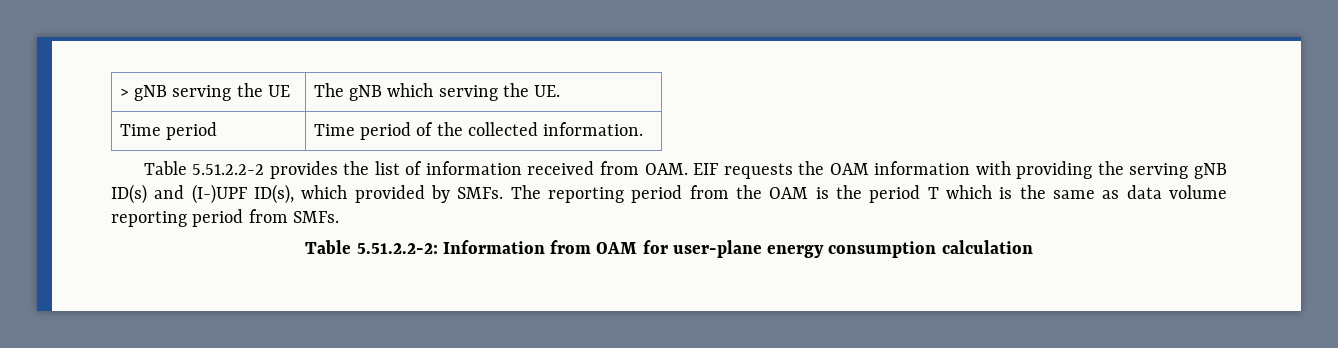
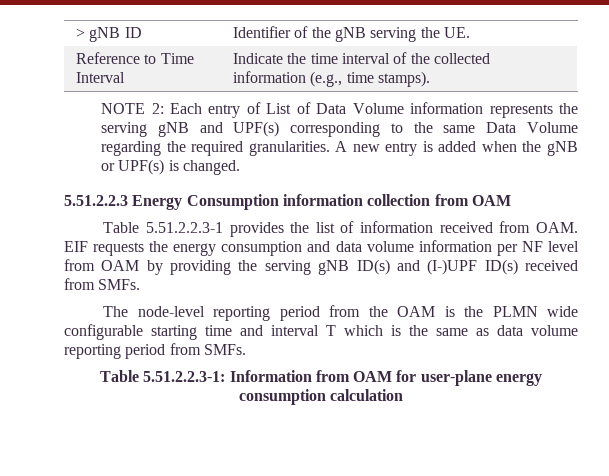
[172,83,290,101] [313,83,561,101] [119,122,218,140] [313,122,644,140] [143,161,265,175] serving the UE | The gNB which serving the UE. // Time period | Time period of the collected information. // Table 5.51.2.2-2 -> [124,27,142,38] [233,26,471,42] [76,52,194,64] [76,72,126,83] [233,52,491,64] [233,71,431,87] [101,102,579,118] [101,121,579,137] [101,141,578,156] [101,159,241,175] [64,194,511,210] [103,222,223,233] ID | Identifier of the gNB serving the UE. // Reference to Time Interval | Indicate the time interval of the collected information (e.g., time stamps). // NOTE 2: Each entry of List of Data Volume information represents the serving gNB and UPF(s) corresponding to the same Data Volume regarding the required granularities. A new entry is added when the gNB or UPF(s) is changed. // 5.51.2.2.3 Energy Consumption information collection from OAM // Table 5.51.2.2.3-1
[829,161,1011,175] OAM information with -> [173,240,579,256] [64,259,163,275] energy consumption and data volume information per NF level from OAM by
[254,184,541,204] ID(s), which provided by SMFs. The -> [484,259,579,275] [64,278,141,290] [103,306,205,317] ID(s) received from SMFs. // The node-level
[869,185,921,203] period -> [492,306,578,317] [64,324,319,340] PLMN wide configurable starting time and interval
[356,243,438,254] 5.51.2.2-2: -> [143,371,226,382] 5.51.2.2.3-1:

